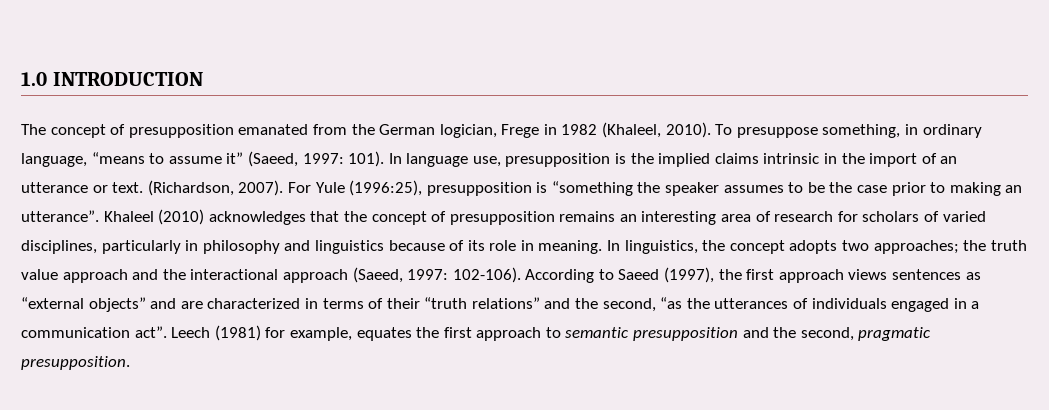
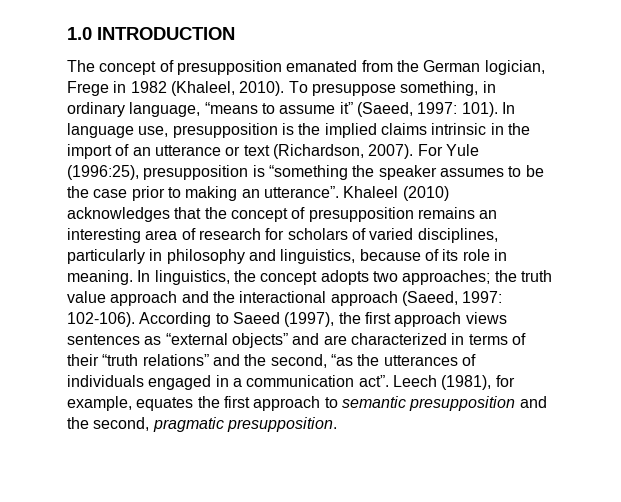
[112,182,144,193] text. -> [243,145,270,156] text
[314,240,384,254] linguistics -> [280,249,356,264] linguistics,
[214,325,261,341] (1981) -> [441,375,492,390] (1981),

